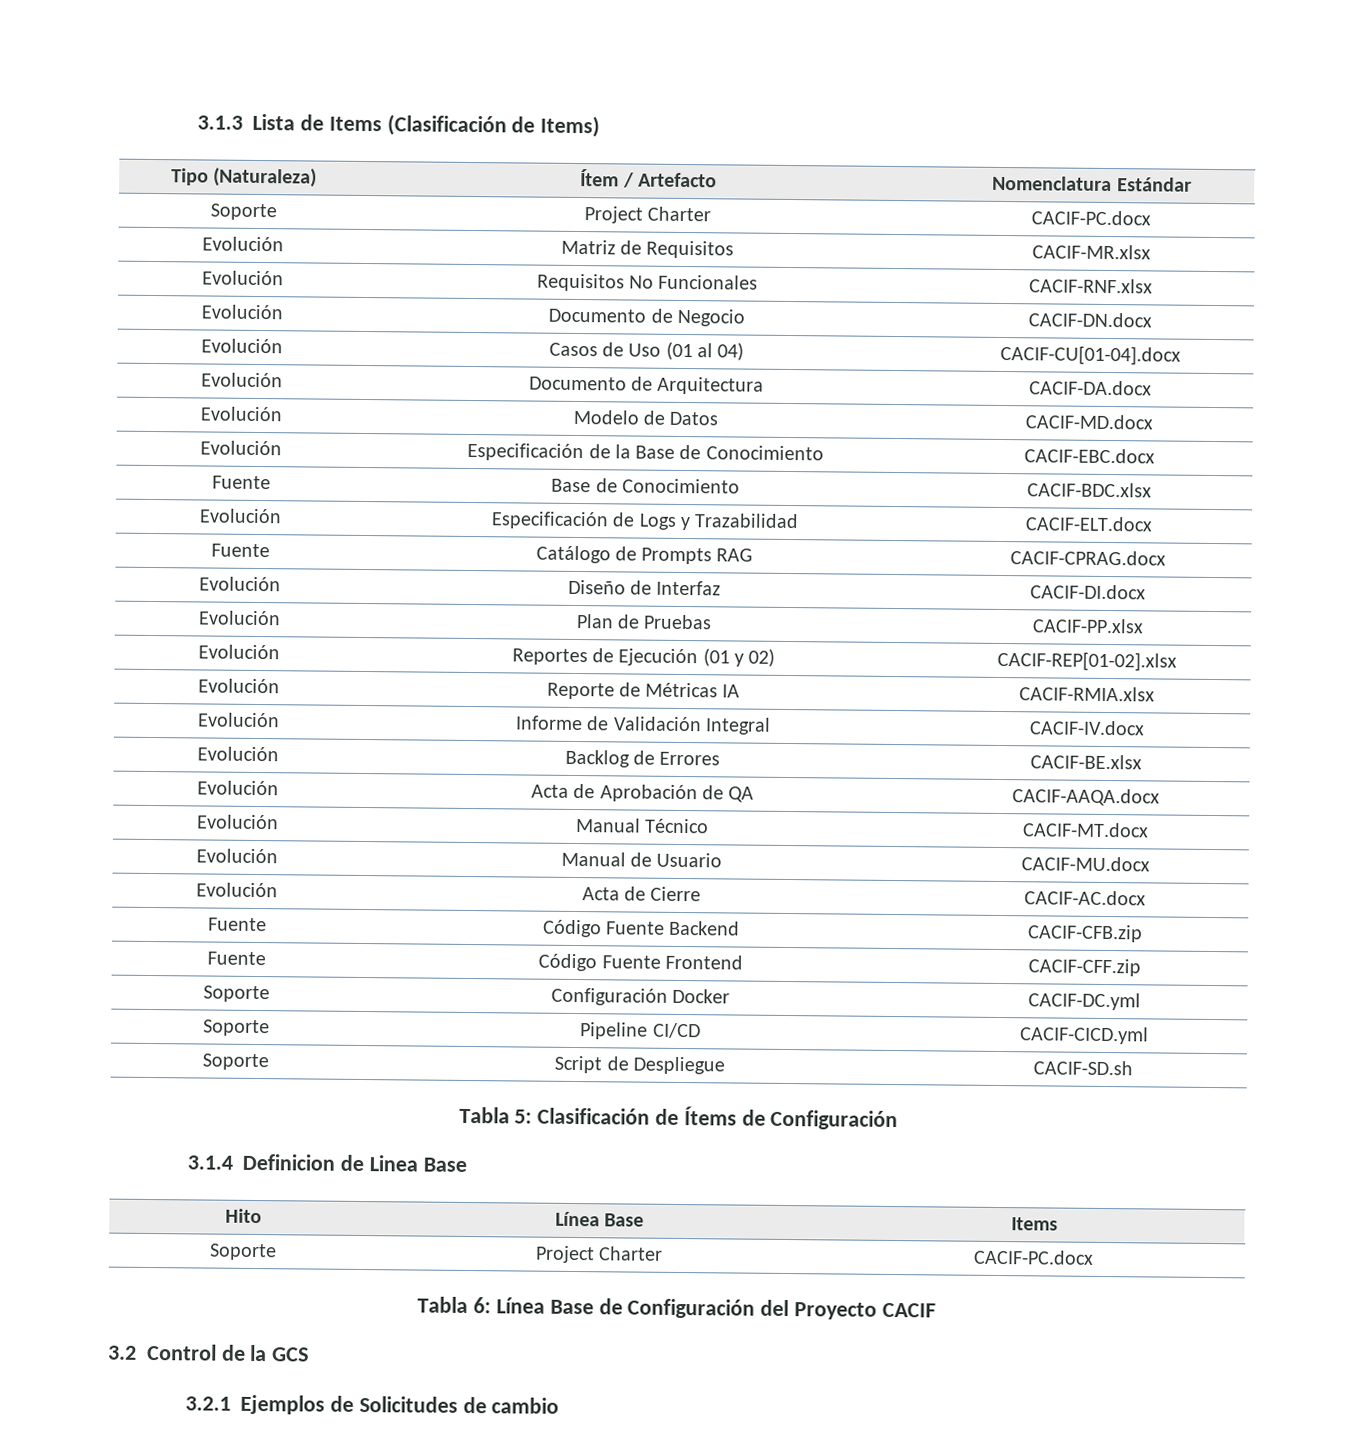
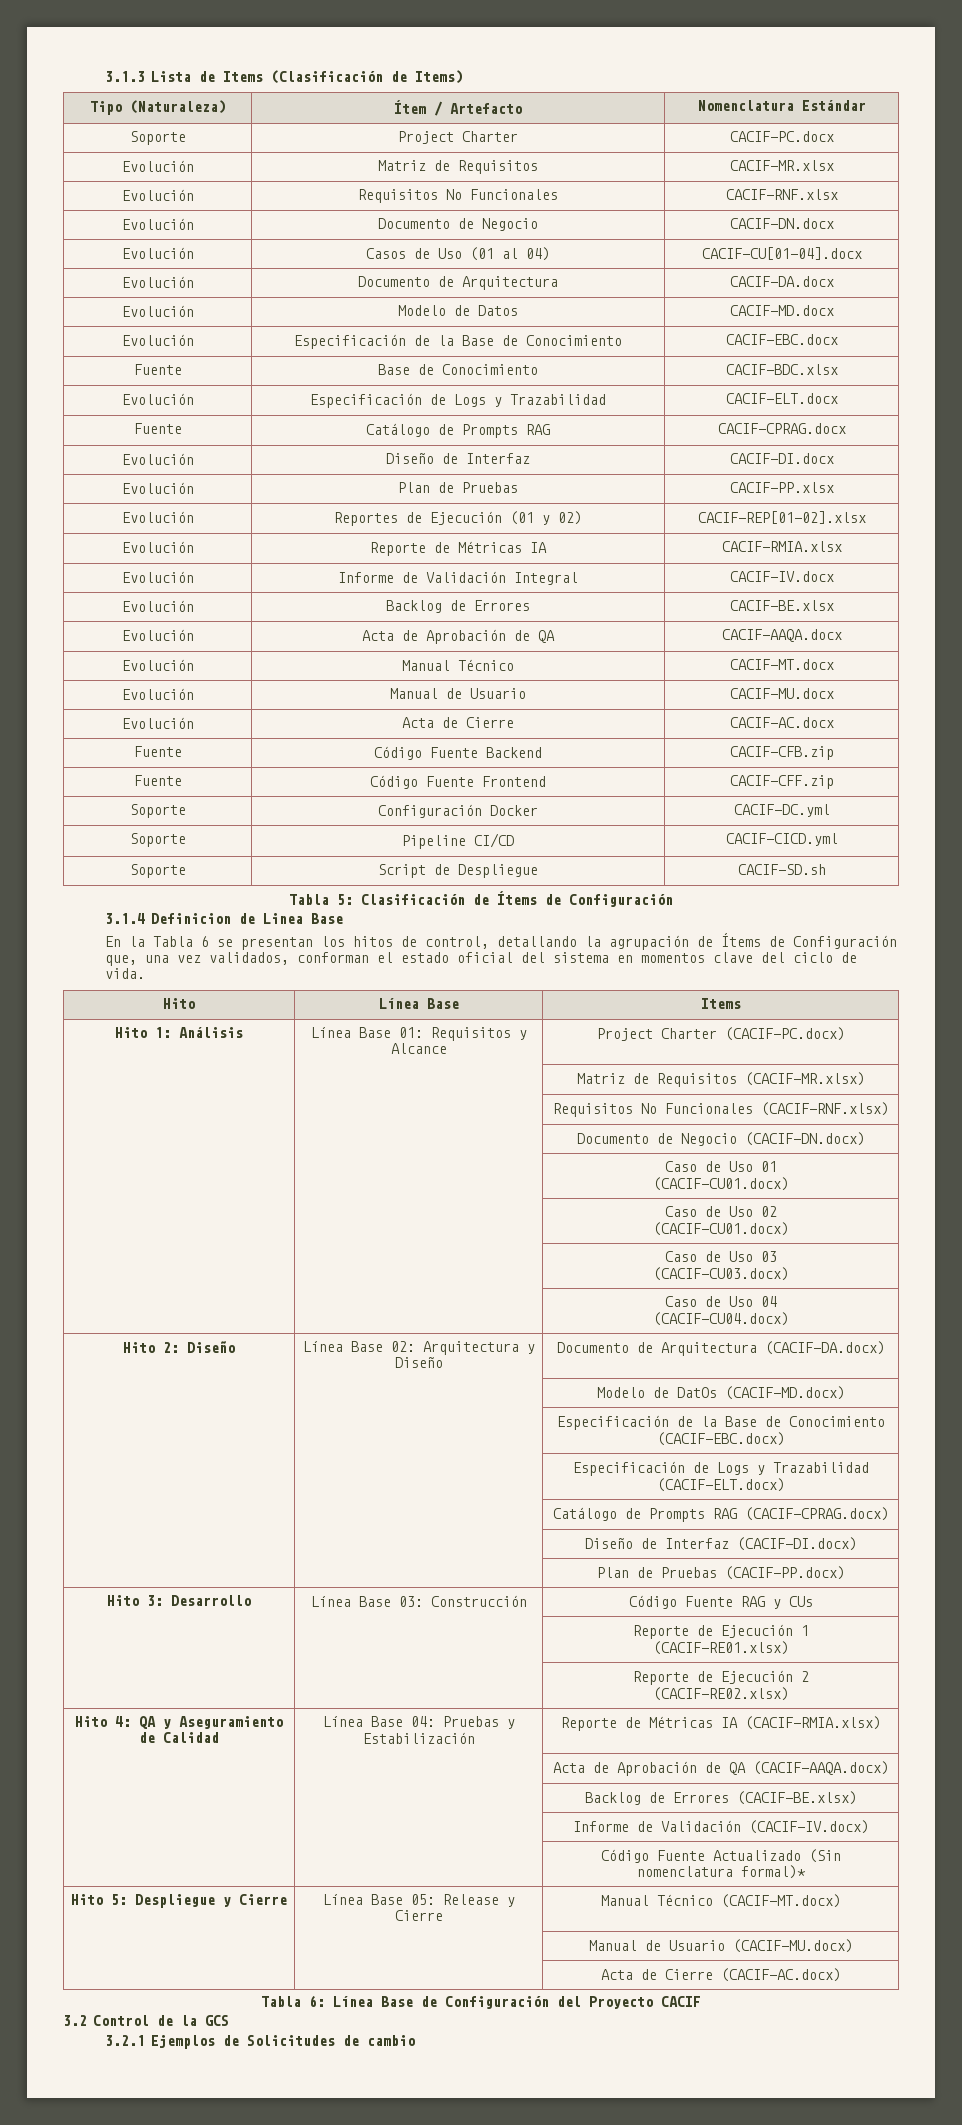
[224,1208,262,1224] [554,1211,645,1227] [1010,1217,1058,1231] [208,1243,277,1261] [534,1245,664,1264] [973,1249,1094,1265] // Hito | Línea Base | Items // Soporte | Project Charter | CACIF-PC.docx -> [105,933,898,950] [105,952,858,966] [105,968,146,979] [163,998,195,1009] [378,998,459,1009] [700,998,741,1009] [115,1027,243,1038] [310,1027,527,1041] [390,1043,447,1054] [596,1027,845,1041] [576,1072,865,1087] [552,1102,889,1117] [576,1132,865,1146] [664,1161,777,1172] [652,1177,789,1191] [664,1206,777,1217] [652,1222,789,1236] [664,1251,777,1262] [652,1267,789,1281] [664,1296,777,1307] [652,1312,789,1326] [123,1341,235,1353] [302,1341,535,1355] [394,1357,443,1368] [556,1341,885,1356] [596,1386,845,1400] [556,1415,885,1430] [656,1432,785,1446] [572,1461,869,1476] [656,1478,785,1492] [552,1507,889,1522] [584,1537,857,1551] [596,1566,845,1580] [107,1595,251,1606] [310,1595,527,1607] [628,1595,813,1609] [632,1624,809,1639] [652,1641,789,1655] [632,1670,809,1685] [652,1687,789,1701] [75,1716,283,1729] [139,1732,219,1743] [322,1716,515,1729] [362,1732,475,1744] [560,1716,881,1731] [552,1761,889,1776] [584,1791,857,1805] [572,1820,869,1834] [600,1849,841,1863] [636,1865,806,1879] [71,1894,287,1908] [322,1894,515,1907] [394,1910,443,1921] [600,1894,841,1908] [588,1939,853,1953] [600,1968,841,1982] // En la Tabla 6 se presentan los hitos de control, detallando la agrupación de Ítems de Configuración que, una vez validados, conforman el estado oficial del sistema en momentos clave del ciclo de vida. // Hito | Línea Base | Items // Hito 1: Análisis | Línea Base 01: Requisitos y Alcance | Project Charter (CACIF-PC.docx) // | | Matriz de Requisitos (CACIF-MR.xlsx) // | | Requisitos No Funcionales (CACIF-RNF.xlsx) // | | Documento de Negocio (CACIF-DN.docx) // | | Caso de Uso 01 // (CACIF-CU01.docx) // | | Caso de Uso 02 // (CACIF-CU01.docx) // | | Caso de Uso 03 // (CACIF-CU03.docx) // | | Caso de Uso 04 // (CACIF-CU04.docx) // Hito 2: Diseño | Línea Base 02: Arquitectura y Diseño | Documento de Arquitectura (CACIF-DA.docx) // | | Modelo de DatOs (CACIF-MD.docx) // | | Especificación de la Base de Conocimiento (CACIF-EBC.docx) // | | Especificación de Logs y Trazabilidad (CACIF-ELT.docx) // | | Catálogo de Prompts RAG (CACIF-CPRAG.docx) // | | Diseño de Interfaz (CACIF-DI.docx) // | | Plan de Pruebas (CACIF-PP.docx) // Hito 3: Desarrollo | Línea Base 03: Construcción | Código Fuente RAG y CUs // | | Reporte de Ejecución 1 // (CACIF-RE01.xlsx) // | | Reporte de Ejecución 2 // (CACIF-RE02.xlsx) // Hito 4: QA y Aseguramiento de Calidad | Línea Base 04: Pruebas y Estabilización | Reporte de Métricas IA (CACIF-RMIA.xlsx) // | | Acta de Aprobación de QA (CACIF-AAQA.docx) // | | Backlog de Errores (CACIF-BE.xlsx) // | | Informe de Validación (CACIF-IV.docx) // | | Código Fuente Actualizado (Sin nomenclatura formal)* // Hito 5: Despliegue y Cierre | Línea Base 05: Release y Cierre | Manual Técnico (CACIF-MT.docx) // | | Manual de Usuario (CACIF-MU.docx) // | | Acta de Cierre (CACIF-AC.docx)

